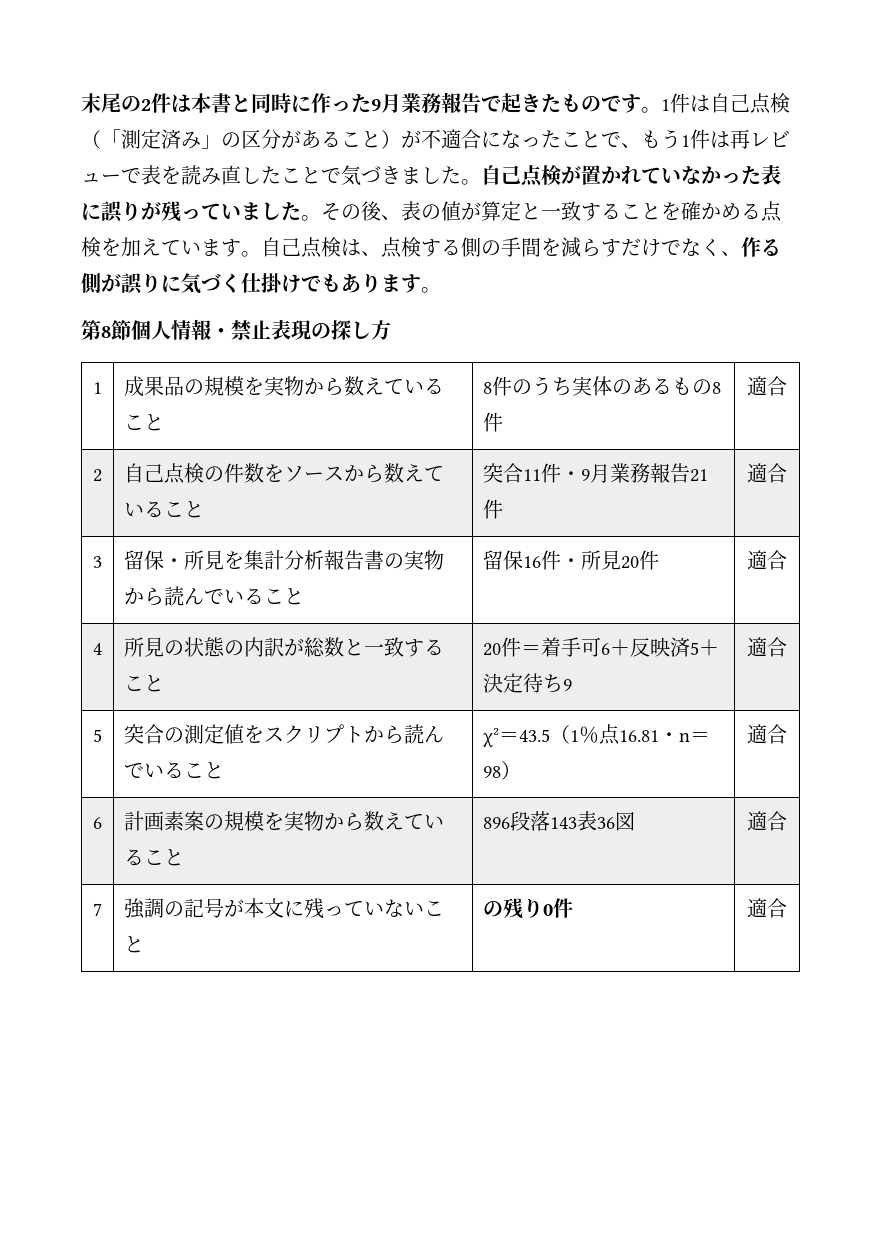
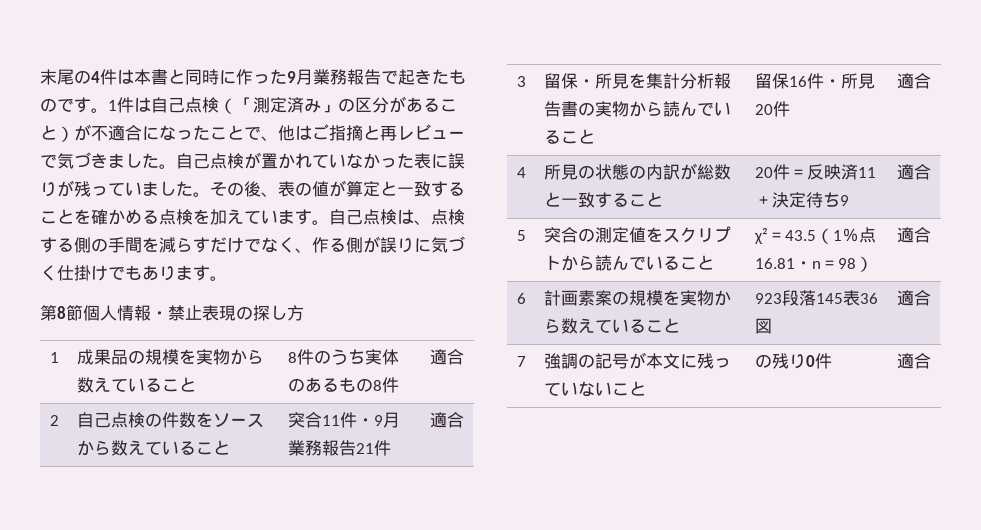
[141,99,151,111] 2 -> [91,71,100,83] 4
[641,129,790,149] [81,165,321,185] もう1件は再レビューで表を読み直したこと -> [278,124,465,141] 他はご指摘と再レビュー
[541,637,700,657] 着手可6＋反映済5 -> [807,164,877,180] 反映済11
[483,811,578,831] 896段落143 -> [755,290,844,306] 923段落145

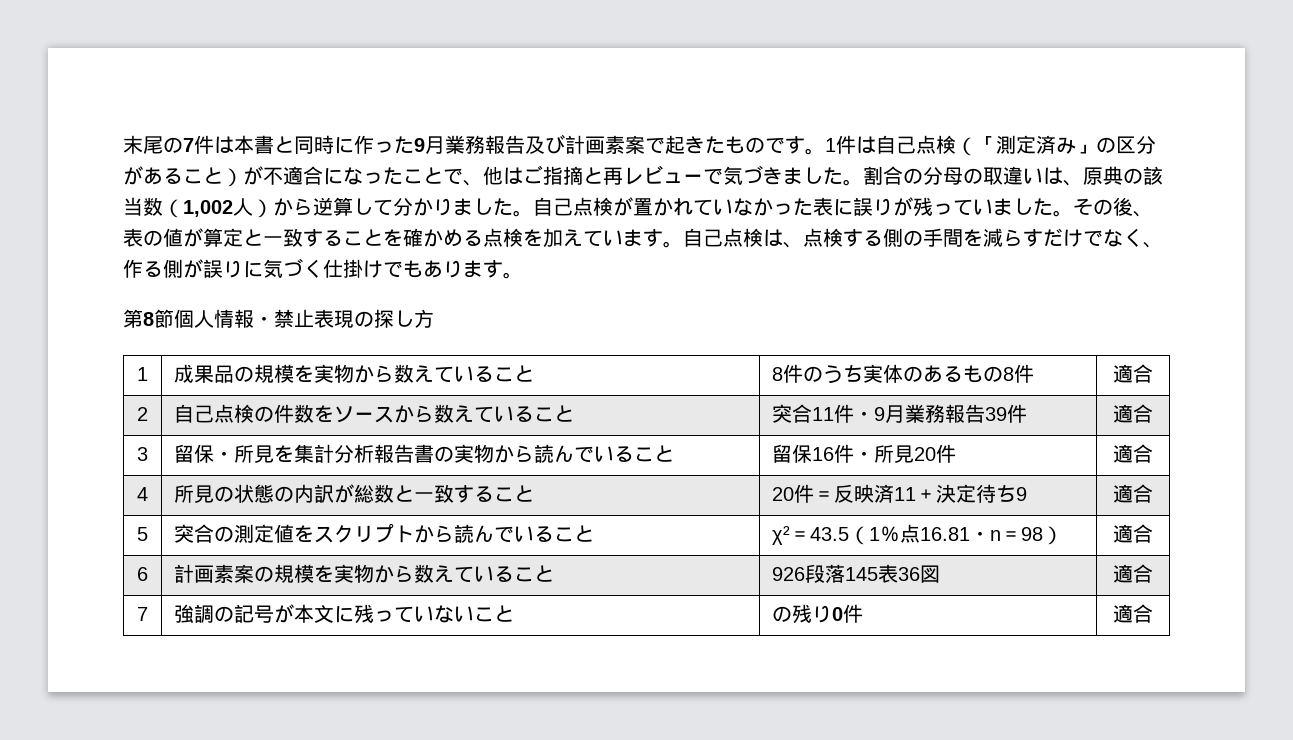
[91,71,100,83] 4 -> [183,138,194,152] 7
(381, 77) none -> [525,134,645,154] 及び計画素案
(176, 166) none -> [863,166,1163,186] [123,197,533,218] 割合の分母の取違いは、原典の該当数（1,002人）から逆算して分かりました。
[356,443,375,454] 21 -> [985,407,1008,421] 39
[755,293,783,304] 923 -> [772,567,806,581] 926

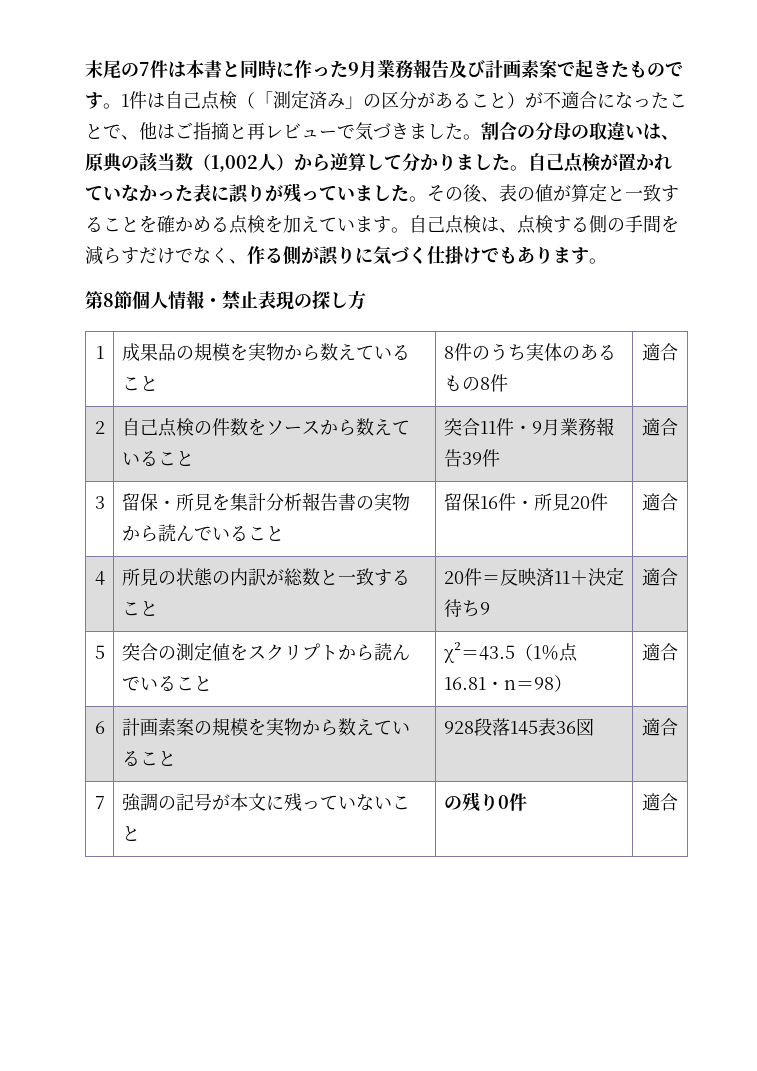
[772,567,806,581] 926 -> [443,721,474,734] 928

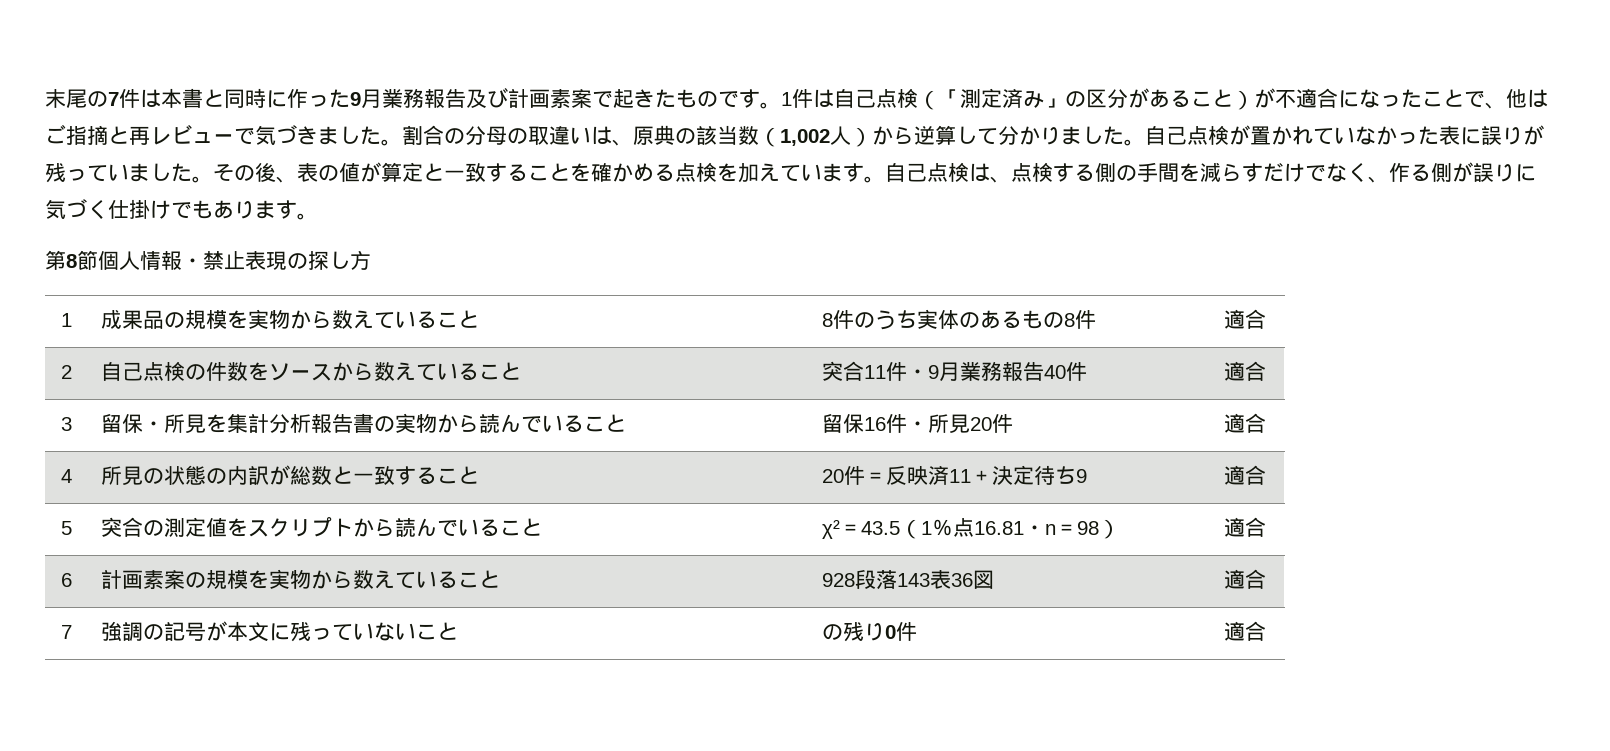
[461,452,482,465] 39 -> [1043,365,1066,379] 40
[509,720,538,735] 145 -> [896,573,930,587] 143

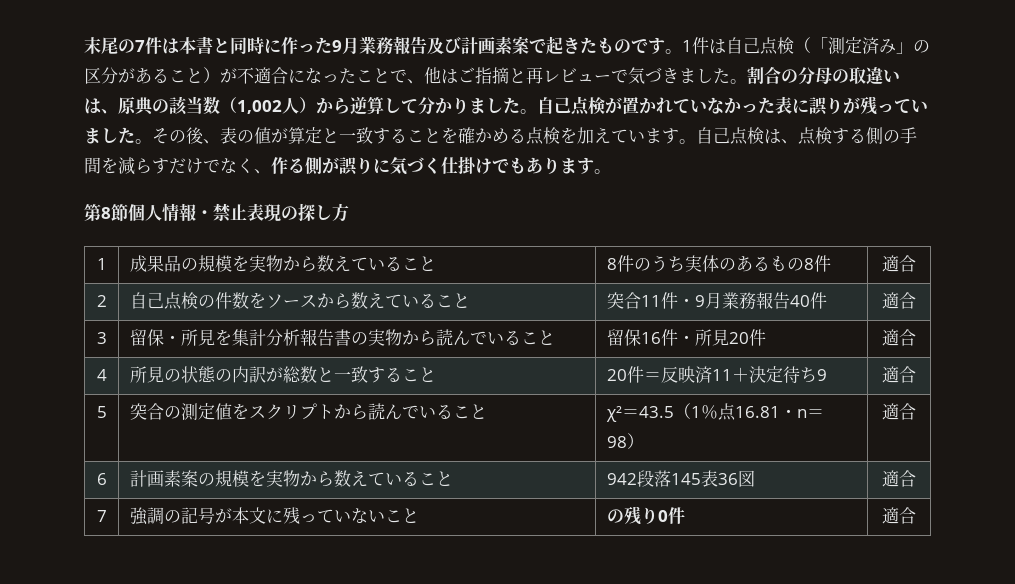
[821,570,930,590] 928段落143 -> [606,470,701,487] 942段落145

